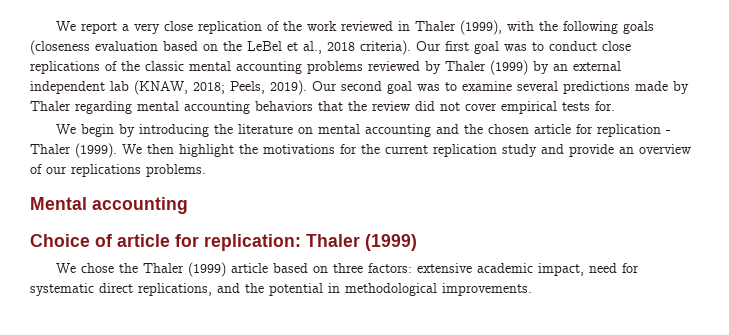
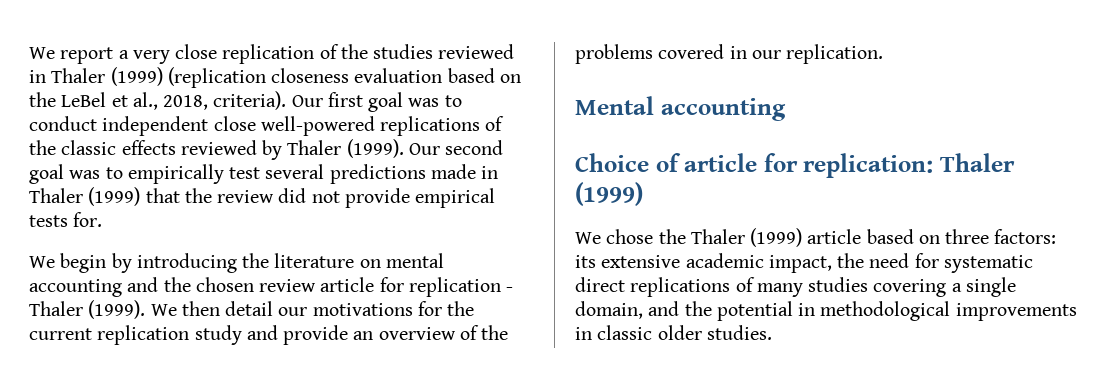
[306,21,337,31] work -> [373,44,434,59] studies
[459,20,654,35] [30,40,90,55] (1999), with the following goals (closeness -> [110,67,350,88] (1999) (replication closeness
[327,42,355,51] 2018 -> [163,95,209,110] 2018,
[602,41,631,51] close -> [102,116,375,136] independent close well-powered
[189,60,621,75] [30,80,307,95] mental accounting problems reviewed by Thaler (1999) by an external independent lab (KNAW, 2018; Peels, 2019). -> [121,139,404,160] effects reviewed by Thaler (1999).
[462,81,512,91] examine -> [127,164,261,184] empirically test
[673,81,689,94] [30,101,313,114] by Thaler regarding mental accounting behaviors -> [481,166,499,179] [29,187,141,206] in Thaler (1999)
[465,103,497,111] cover -> [344,188,410,208] provide
(529, 129) none -> [259,279,317,292] review
[179,144,258,157] highlight the -> [225,301,308,316] detail our
[46,164,206,177] our replications problems. -> [481,325,509,340] [575,44,884,64] the problems covered in our replication.
(412, 268) none -> [575,255,596,268] its
(584, 269) none -> [837,253,865,268] the
[138,283,212,296] replications, -> [630,277,1016,297] [575,301,643,319] replications of many studies covering a single domain,
[442,283,532,296] improvements. -> [955,303,1077,321] [575,325,772,340] improvements in classic older studies.

